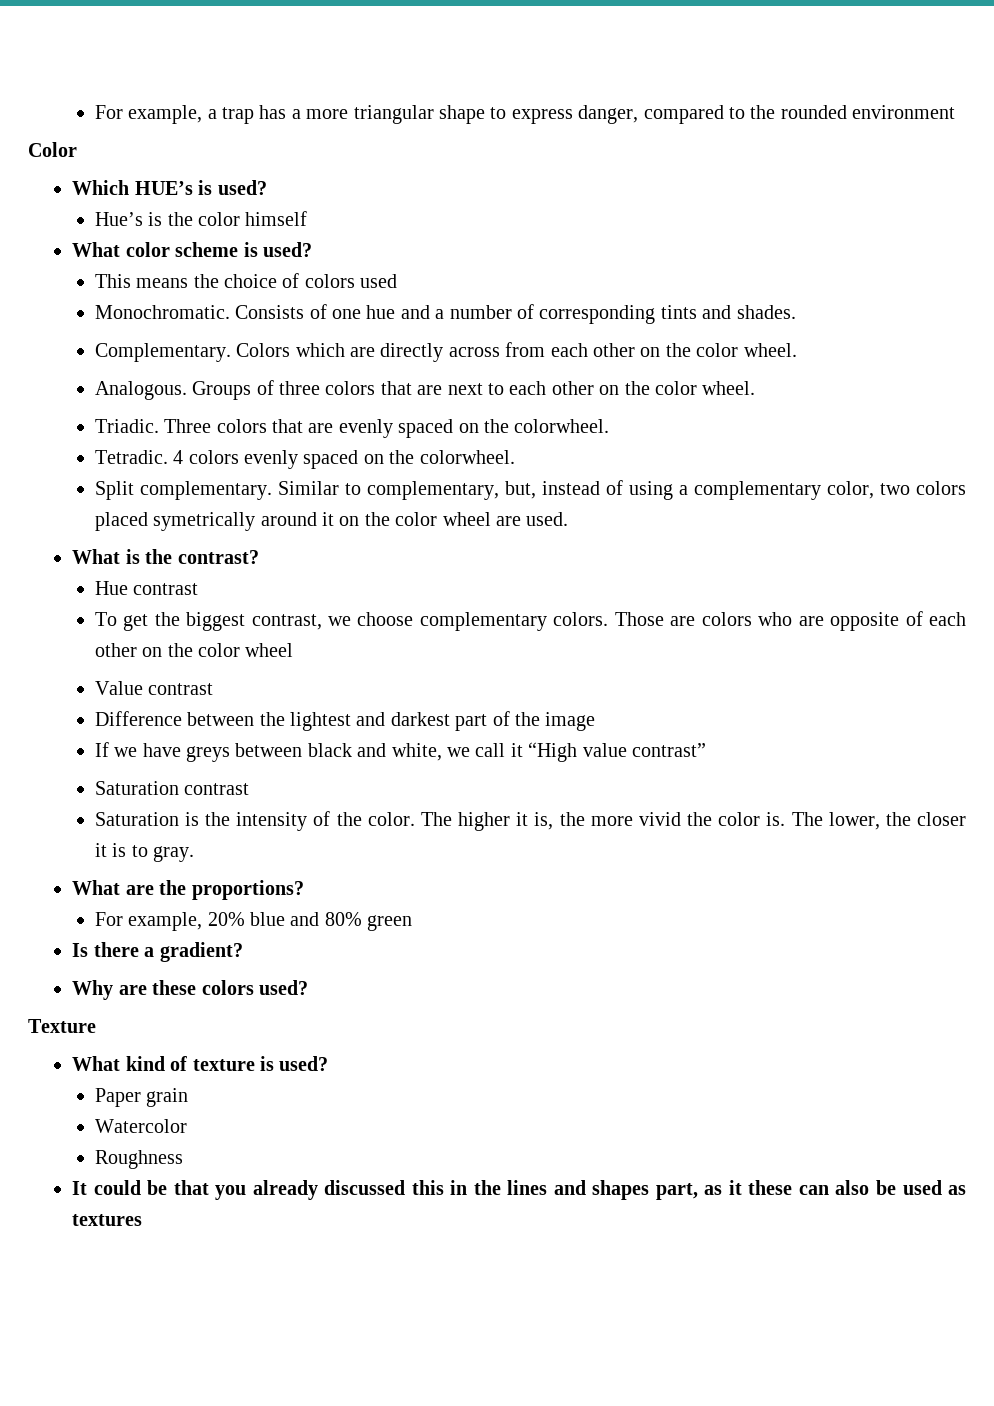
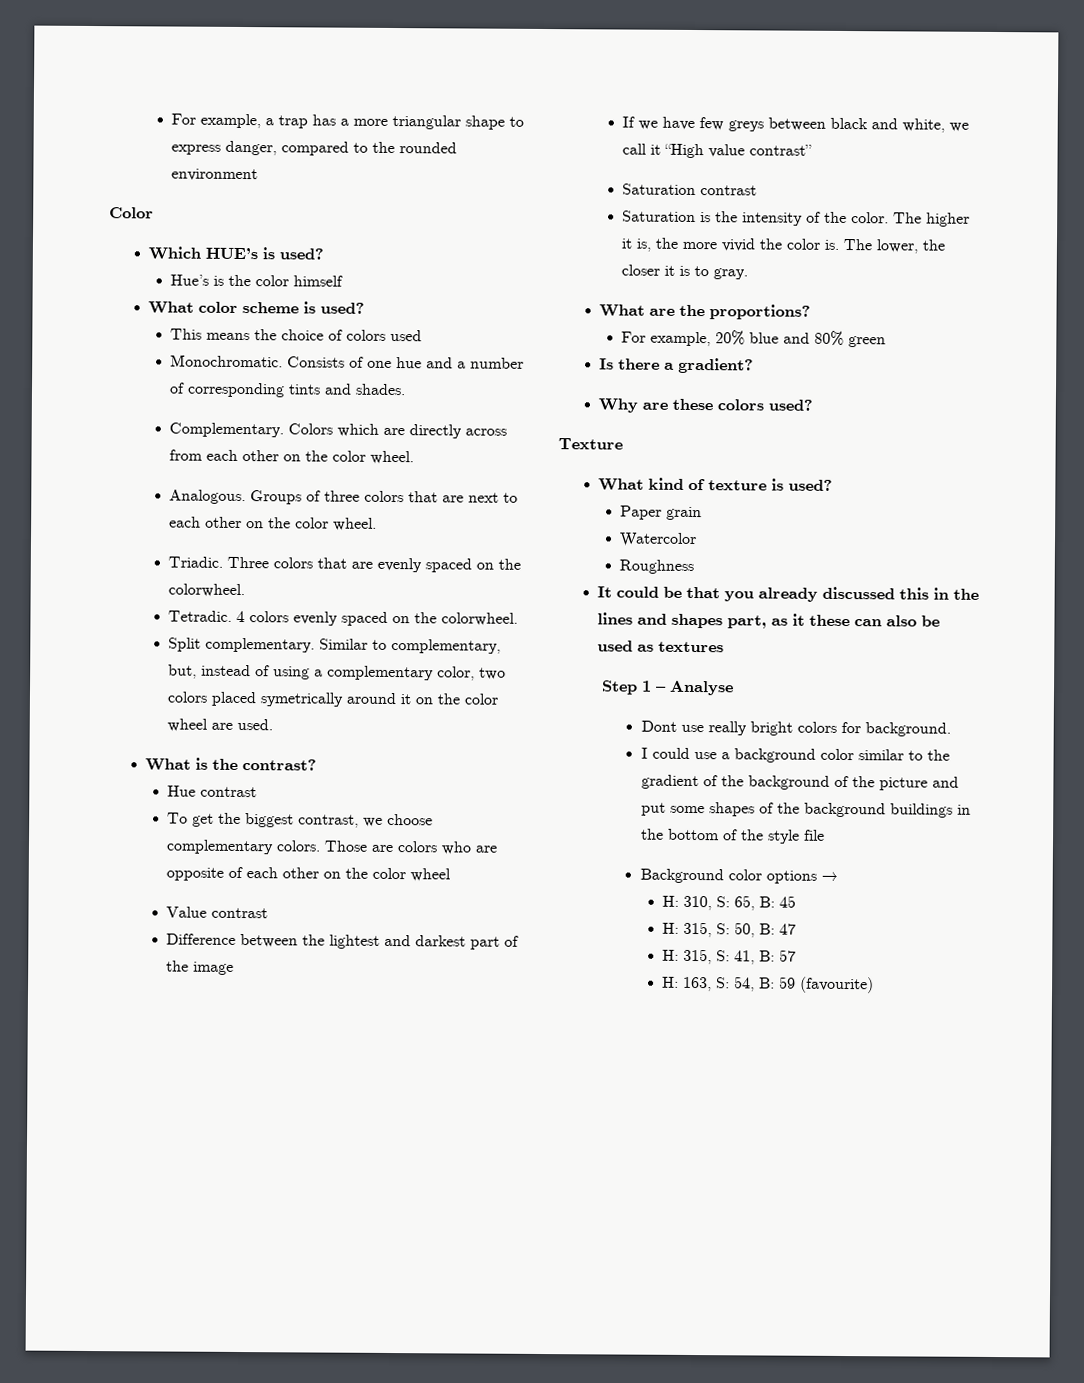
(181, 750) none -> [699,117,725,131] few
(143, 1220) none -> [600,680,734,696] [640,720,951,737] [640,747,950,763] [640,774,959,791] [640,802,971,818] [640,828,825,844] [639,868,838,884] [661,895,796,911] [661,921,796,938] [661,948,796,965] [661,976,874,994] // Step 1 – Analyse // Dont use really bright colors for background. // I could use a background color similar to the gradient of the background of the picture and put some shapes of the background buildings in the bottom of the style file // Background color options → // H: 310, S: 65, B: 45 // H: 315, S: 50, B: 47 // H: 315, S: 41, B: 57 // H: 163, S: 54, B: 59 (favourite)

